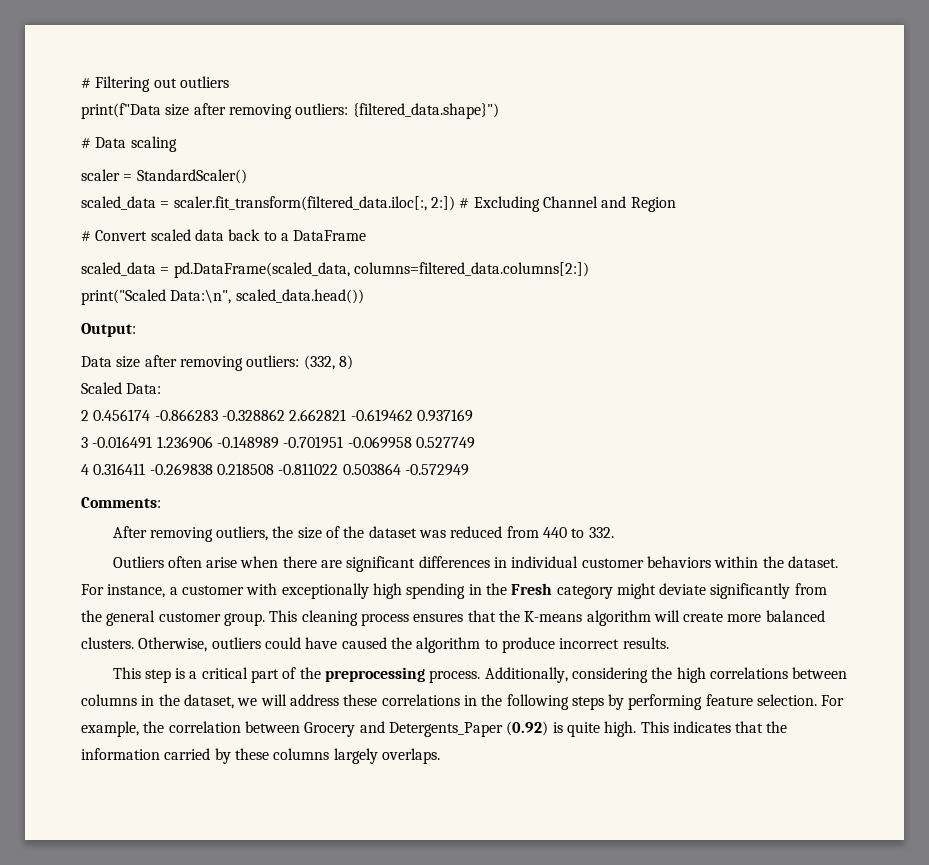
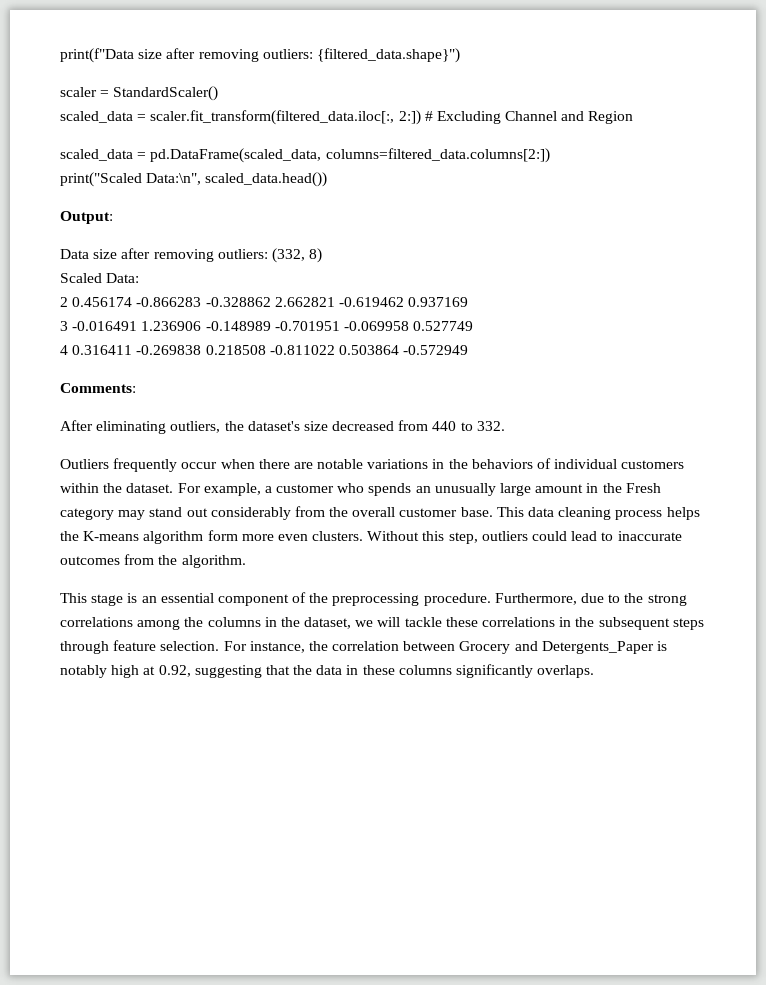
[81,76,229,92] # Filtering out outliers // -> (60, 55) none
[81,136,177,152] // # Data scaling -> (460, 55) none
[81,229,367,241] // # Convert scaled data back to a DataFrame -> (634, 117) none
[149,527,213,542] removing -> [96,421,167,434] eliminating
[297,526,503,539] size of the dataset was reduced -> [247,421,395,431] dataset's size decreased
[167,556,238,568] often arise -> [113,458,218,472] frequently occur
[346,556,712,572] significant differences in individual customer behaviors -> [317,458,685,469] notable variations in the behaviors of individual customers
[107,584,166,598] instance, -> [203,483,261,496] example,
[246,583,827,599] [81,610,825,626] [81,637,669,653] [112,667,848,683] with exceptionally high spending in the Fresh category might deviate significantly from the general customer group. This cleaning process ensures that the K-means algorithm will create more balanced clusters. Otherwise, outliers could have caused the algorithm to produce incorrect results. // This step is a critical part of the preprocessing process. Additionally, considering the high correlations between -> [337,483,661,496] [60,506,700,520] [60,530,682,544] [60,554,246,568] [60,592,687,606] [60,617,204,630] who spends an unusually large amount in the Fresh category may stand out considerably from the overall customer base. This data cleaning process helps the K-means algorithm form more even clusters. Without this step, outliers could lead to inaccurate outcomes from the algorithm. // This stage is an essential component of the preprocessing procedure. Furthermore, due to the strong correlations among the
[289,694,339,706] address -> [404,617,442,627] tackle
[506,694,703,710] following steps by performing -> [598,617,704,630] [60,641,109,654] subsequent steps through
[81,721,139,737] example, -> [249,641,305,653] instance,
[506,721,788,737] [81,748,231,764] (0.92) is quite high. This indicates that the information carried by -> [657,641,668,651] [60,665,359,678] is notably high at 0.92, suggesting that the data in
[333,748,378,764] largely -> [456,664,534,678] significantly

